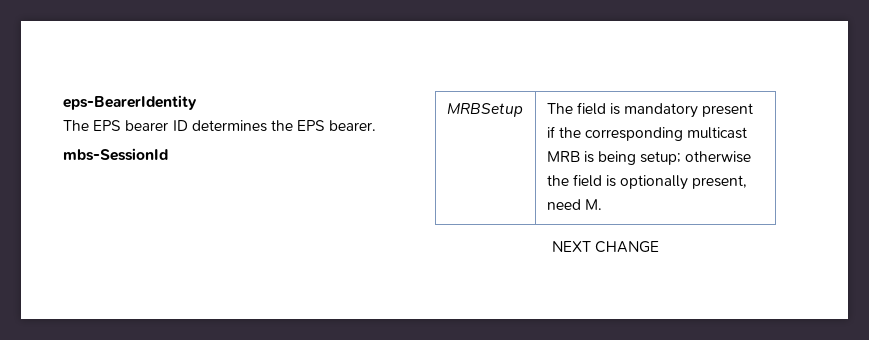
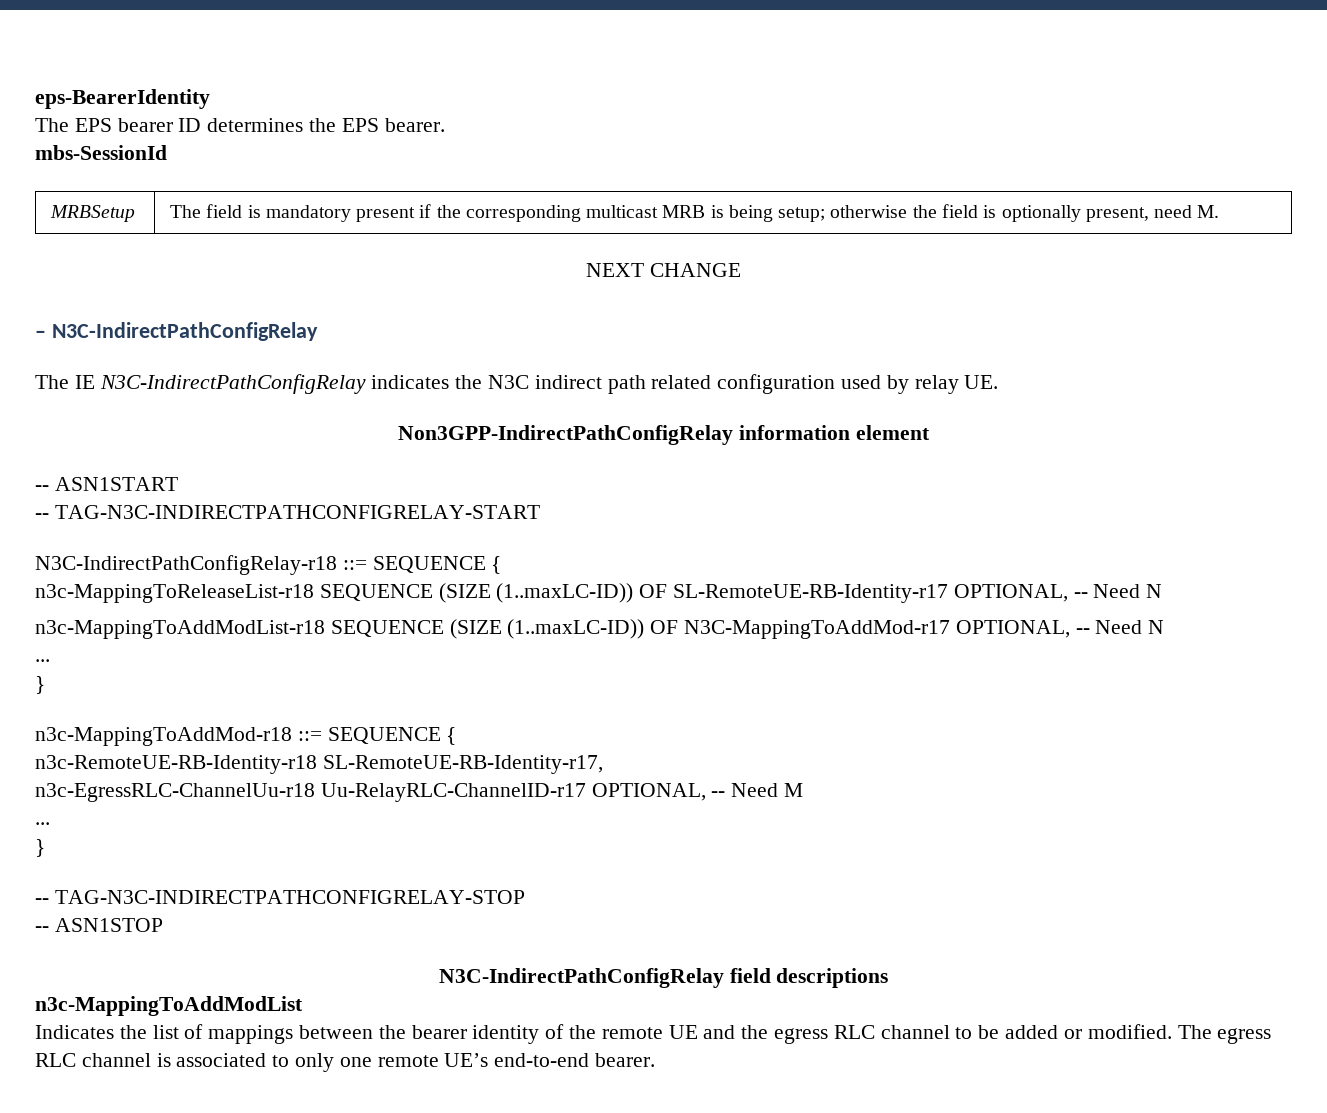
(660, 247) none -> [35,322,318,341] [35,374,999,394] [398,425,930,445] [35,477,178,491] [35,505,540,519] [35,555,502,575] [35,583,1163,603] [35,619,1165,639] [35,659,50,662] [35,676,45,694] [35,727,457,746] [35,755,603,774] [35,783,804,802] [35,822,50,825] [35,839,45,857] [35,890,525,904] [35,918,163,932] [438,968,889,988] [35,996,303,1016] [35,1024,1272,1044] [35,1053,656,1072] // – N3C-IndirectPathConfigRelay // The IE N3C-IndirectPathConfigRelay indicates the N3C indirect path related configuration used by relay UE. // Non3GPP-IndirectPathConfigRelay information element // -- ASN1START // -- TAG-N3C-INDIRECTPATHCONFIGRELAY-START // N3C-IndirectPathConfigRelay-r18 ::= SEQUENCE { // n3c-MappingToReleaseList-r18 SEQUENCE (SIZE (1..maxLC-ID)) OF SL-RemoteUE-RB-Identity-r17 OPTIONAL, -- Need N // n3c-MappingToAddModList-r18 SEQUENCE (SIZE (1..maxLC-ID)) OF N3C-MappingToAddMod-r17 OPTIONAL, -- Need N // ... // } // n3c-MappingToAddMod-r18 ::= SEQUENCE { // n3c-RemoteUE-RB-Identity-r18 SL-RemoteUE-RB-Identity-r17, // n3c-EgressRLC-ChannelUu-r18 Uu-RelayRLC-ChannelID-r17 OPTIONAL, -- Need M // ... // } // -- TAG-N3C-INDIRECTPATHCONFIGRELAY-STOP // -- ASN1STOP // N3C-IndirectPathConfigRelay field descriptions // n3c-MappingToAddModList // Indicates the list of mappings between the bearer identity of the remote UE and the egress RLC channel to be added or modified. The egress RLC channel is associated to only one remote UE’s end-to-end bearer.

